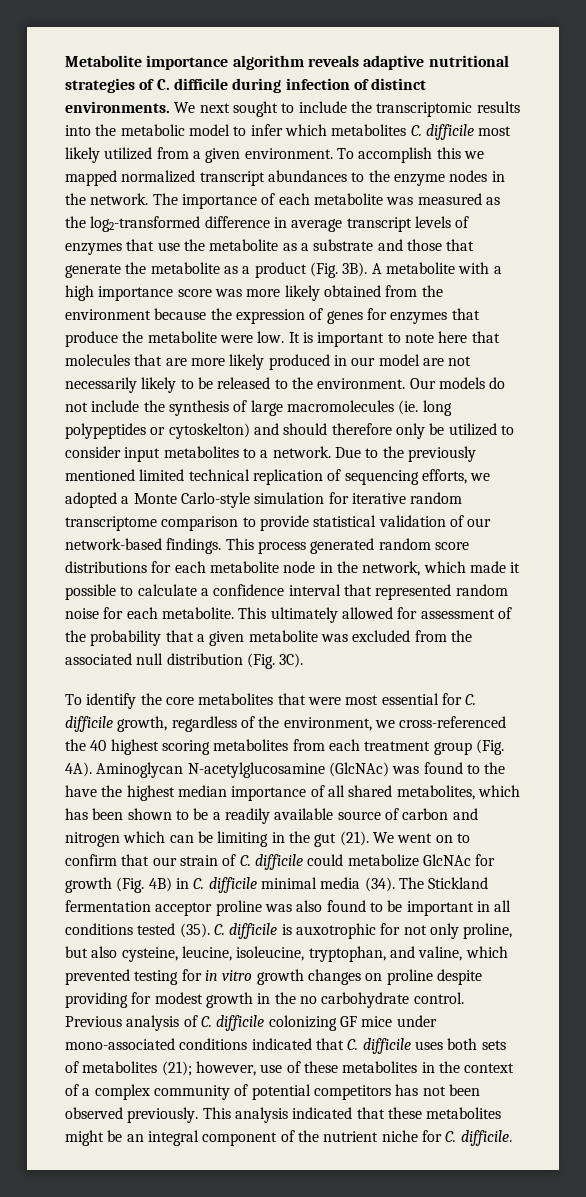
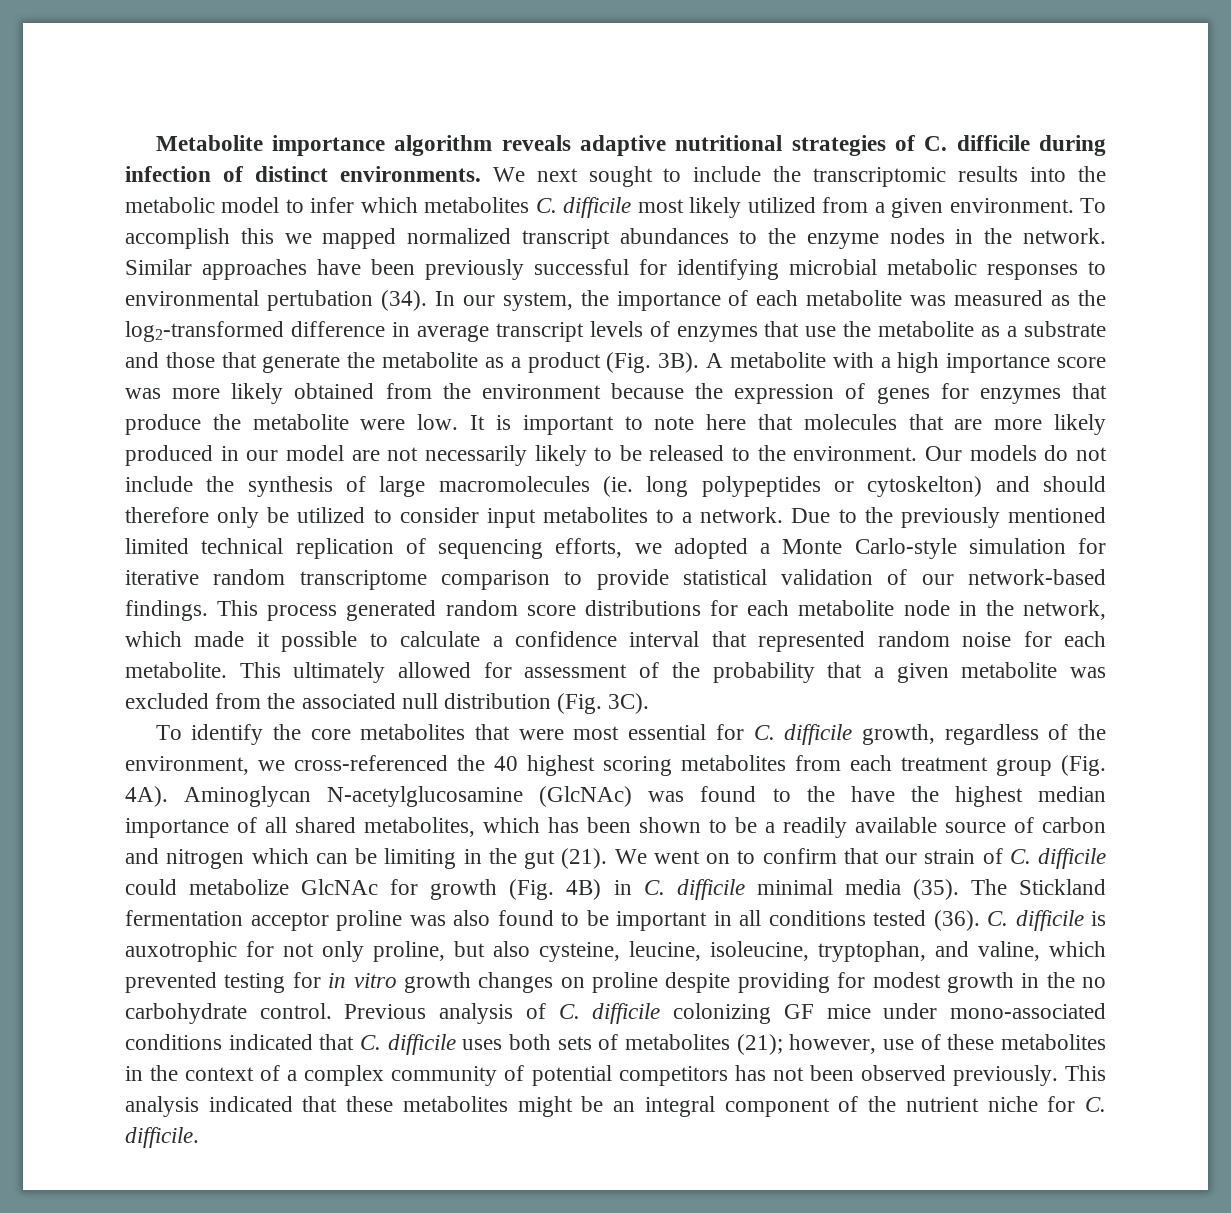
[152,193,178,205] The -> [125,259,1106,280] [125,290,609,311] Similar approaches have been previously successful for identifying microbial metabolic responses to environmental pertubation (34). In our system, the
[364,877,395,892] (34). -> [912,879,959,900] (35).
[179,923,210,938] (35). -> [933,910,980,931] (36).

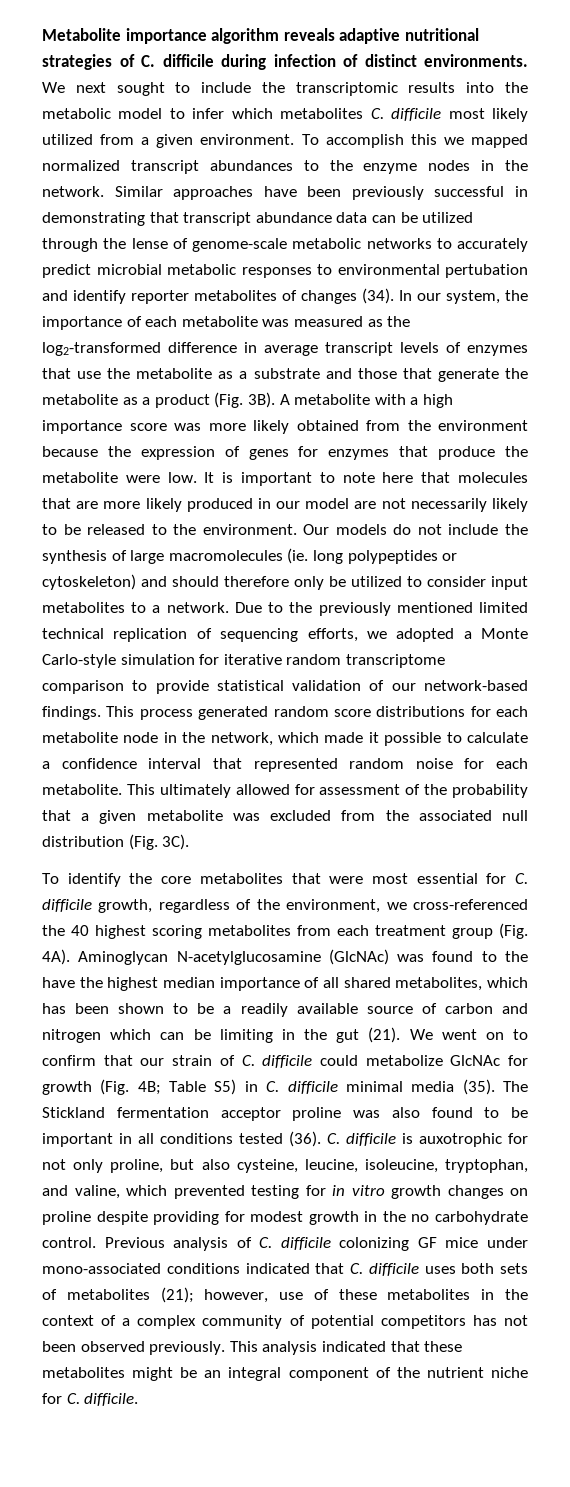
[639,259,779,280] for identifying -> [515,186,528,197] [42,212,474,226] [42,238,528,252] [42,264,91,278] in demonstrating that transcript abundance data can be utilized through the lense of genome-scale metabolic networks to accurately predict
(373, 300) none -> [42,290,357,304] and identify reporter metabolites of changes
[867,476,983,497] cytoskelton) -> [42,574,136,590] cytoskeleton)
[566,879,602,900] 4B) -> [137,1079,237,1095] 4B; Table S5)

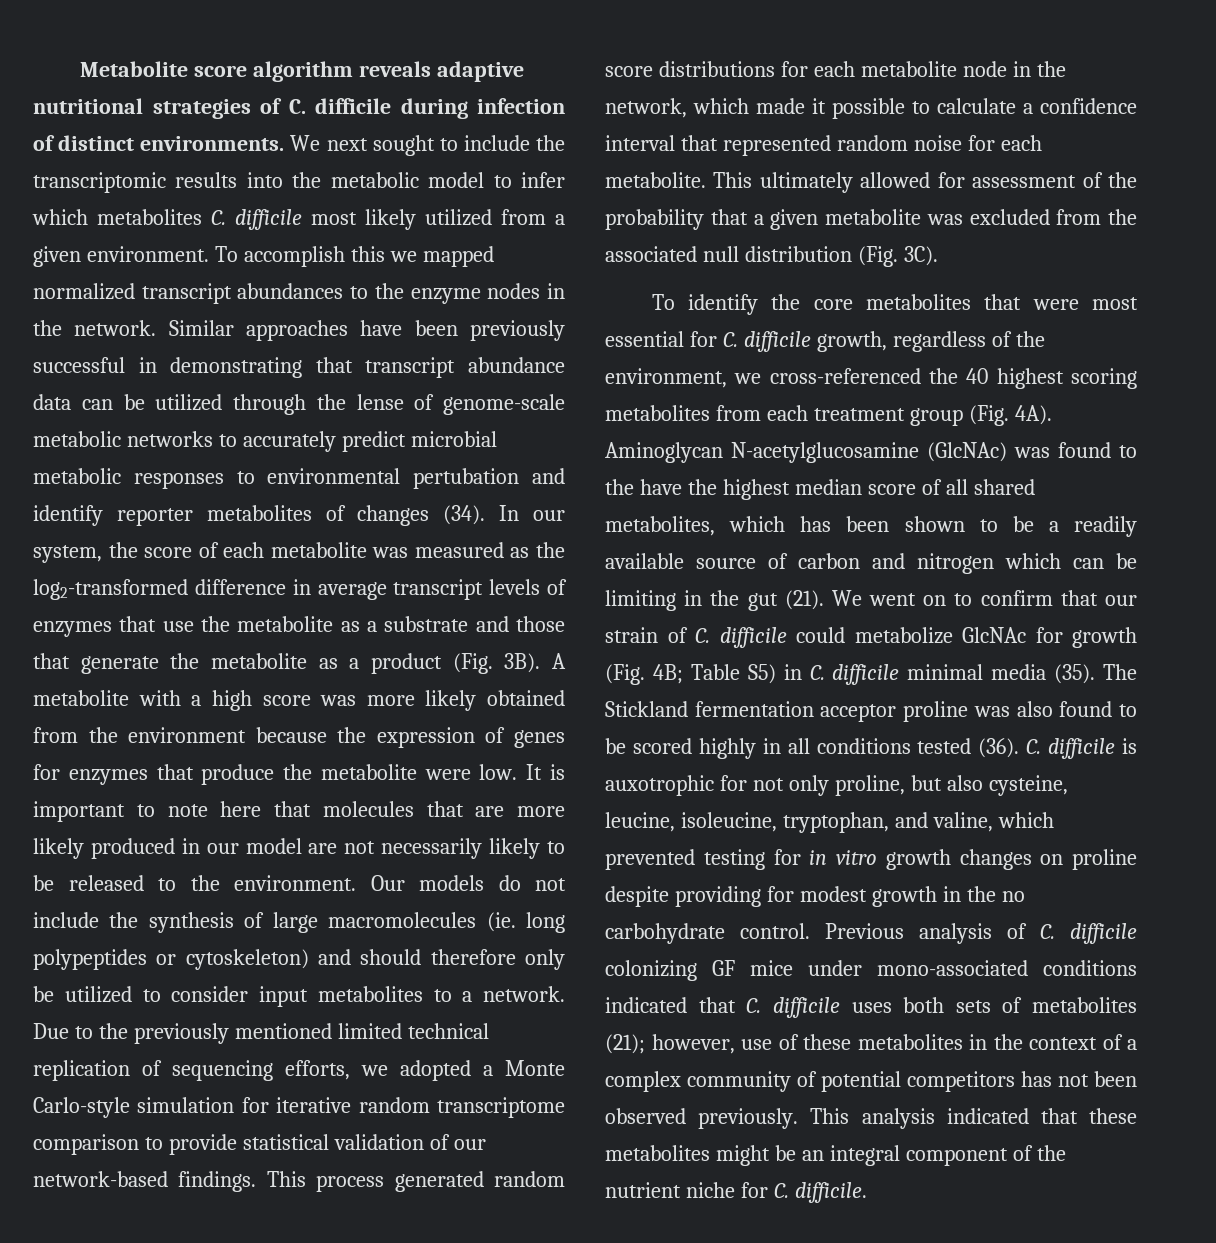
[125,28,207,44] importance -> [193,65,247,77] score
[42,316,122,330] importance -> [144,547,193,558] score
[42,420,122,434] importance -> (252, 700) none
[219,977,300,991] importance -> [867,484,916,495] score
[42,1133,113,1147] important -> [632,738,756,759] scored highly

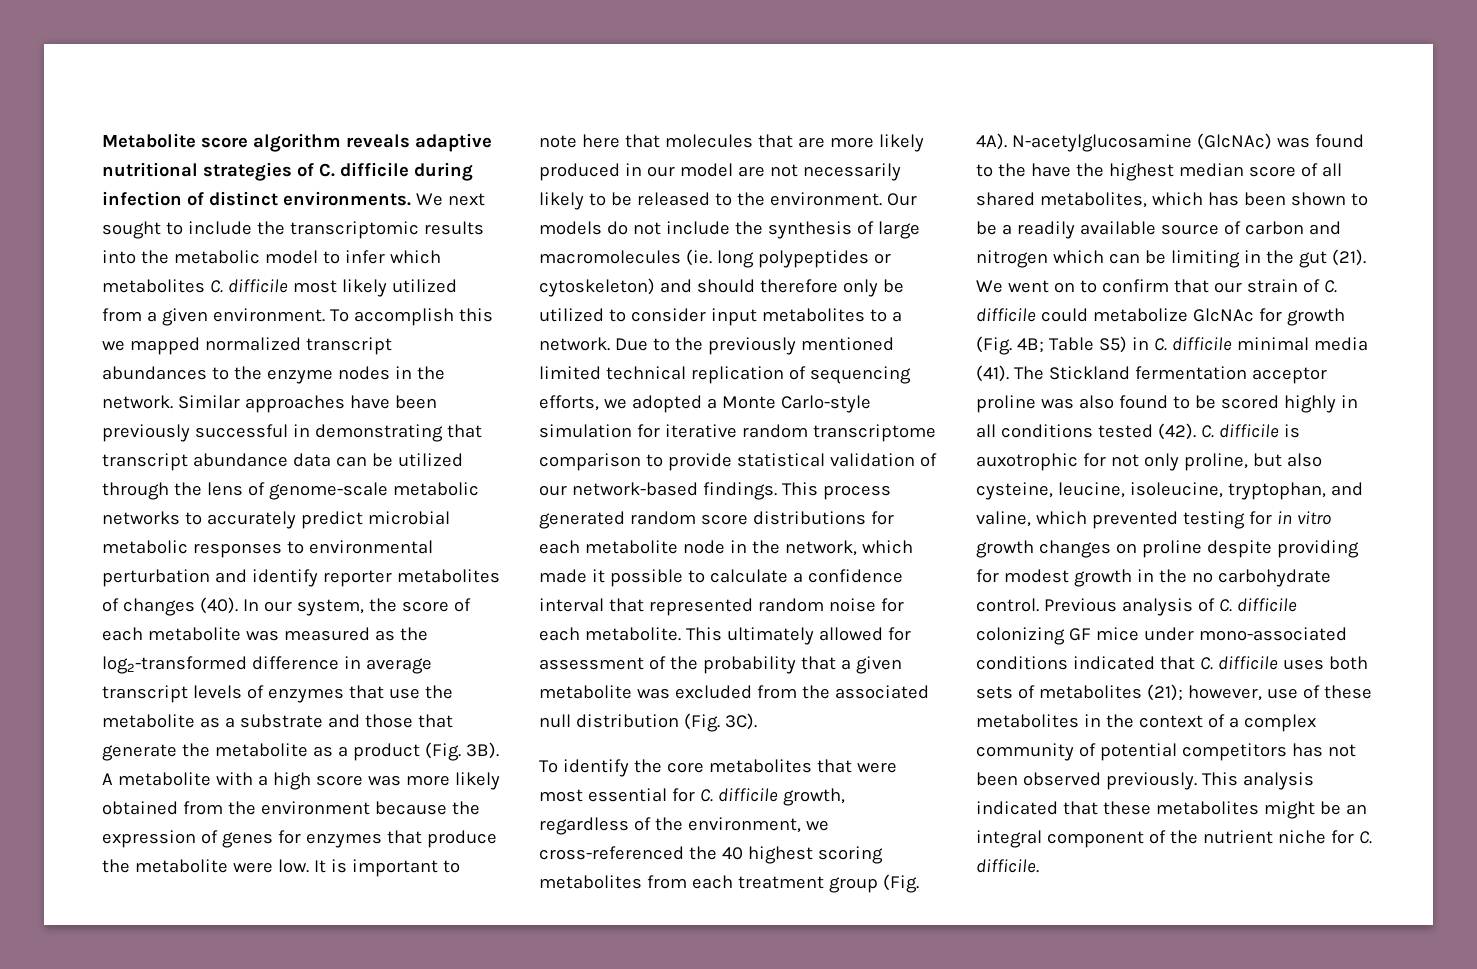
[356,394,404,410] lense -> [206,482,243,496] lens
[413,468,520,489] pertubation -> [102,569,210,587] perturbation
[443,505,486,525] (34). -> [199,597,238,614] (40).
[605,442,723,463] Aminoglycan -> (1007, 141) none
[1054,664,1096,684] (35). -> [976,365,1009,382] (41).
[978,738,1020,758] (36). -> [1157,423,1196,440] (42).

